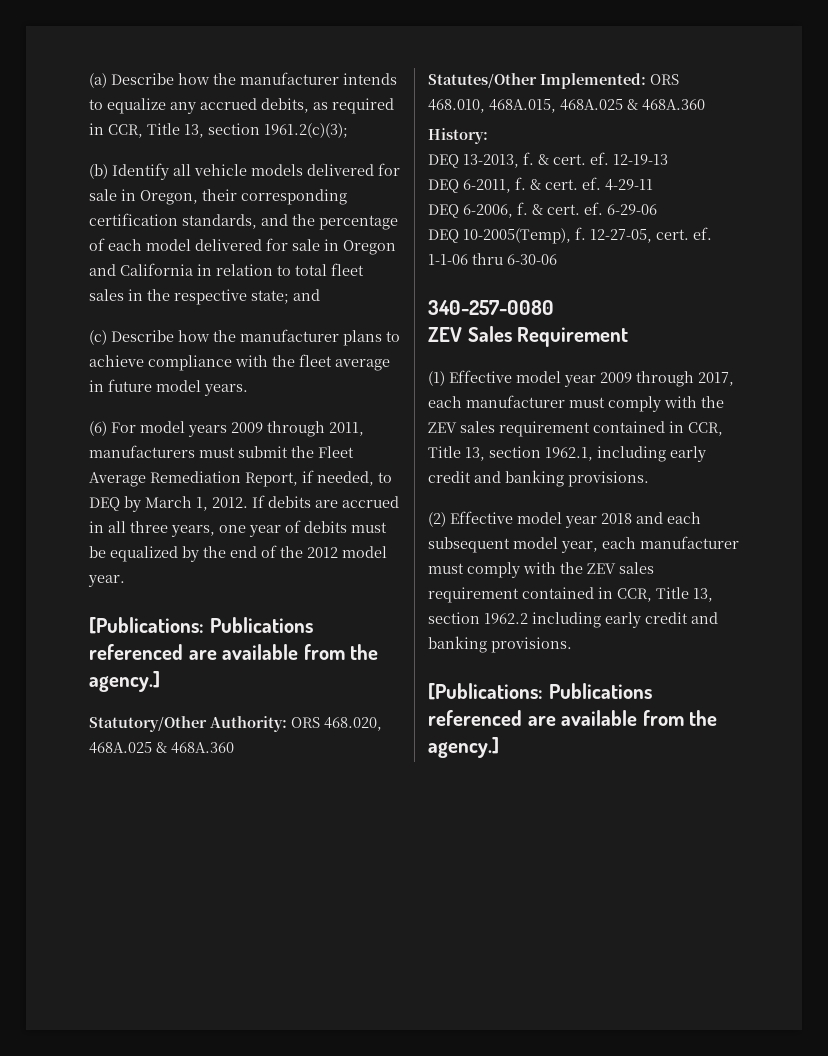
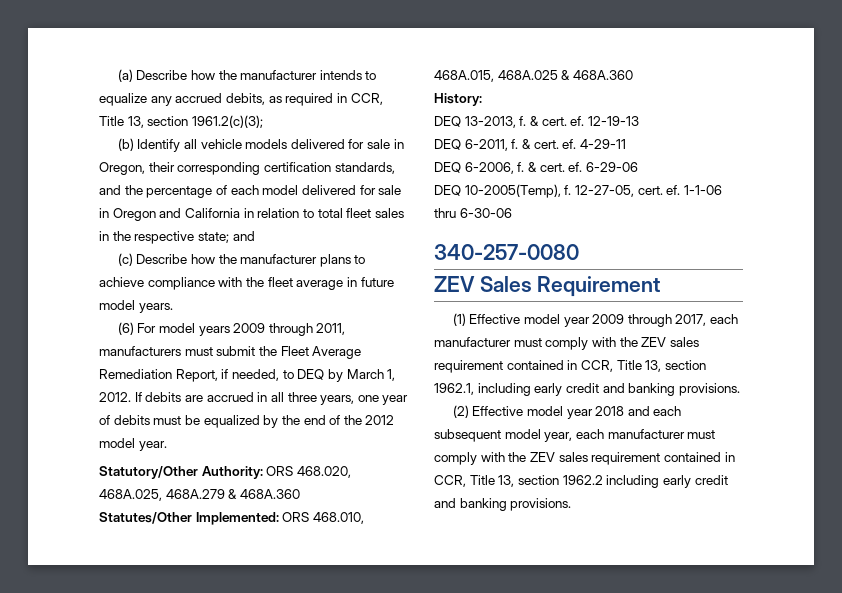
[89,617,313,634] [89,644,379,660] [89,671,160,692] // [Publications: Publications referenced are available from the agency.] -> (167, 446) none
[89,742,152,754] 468A.025 -> [99,489,225,501] 468A.025, 468A.279
[428,683,652,700] [428,710,718,726] [428,737,499,758] // [Publications: Publications referenced are available from the agency.] -> (572, 504) none

